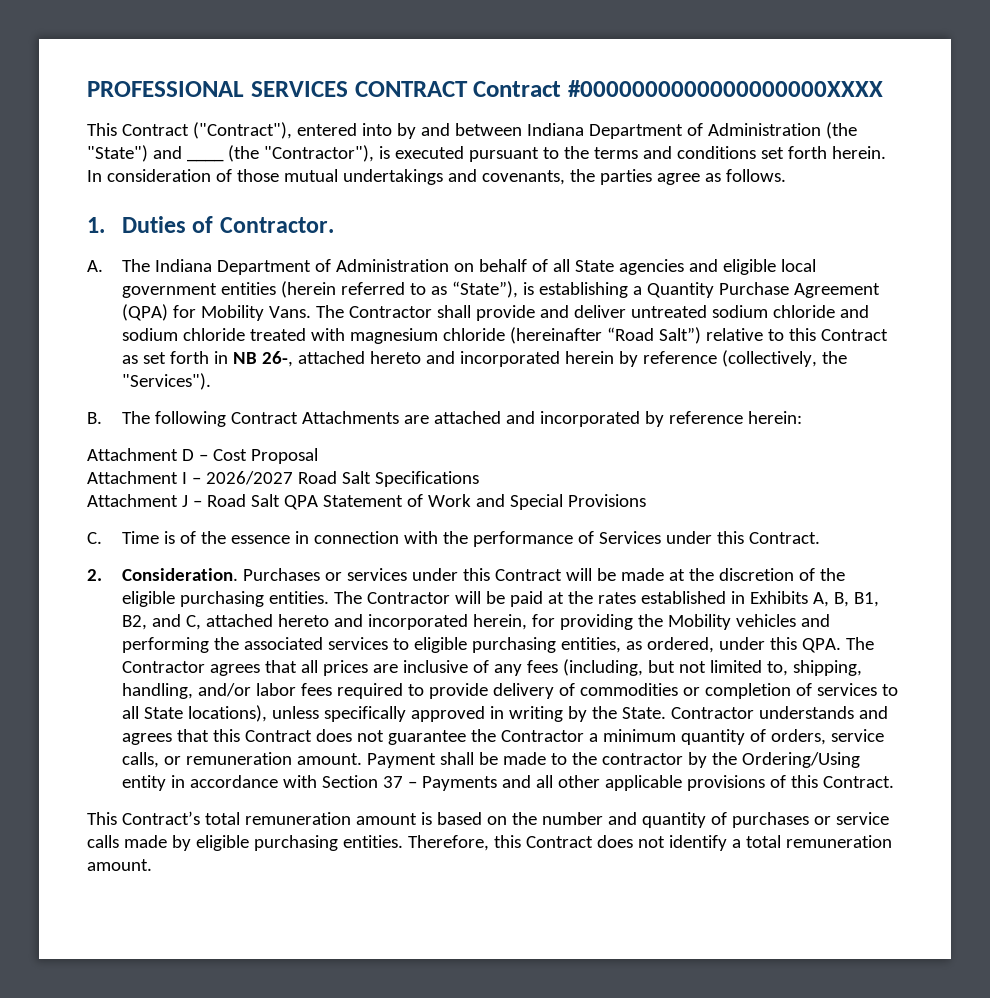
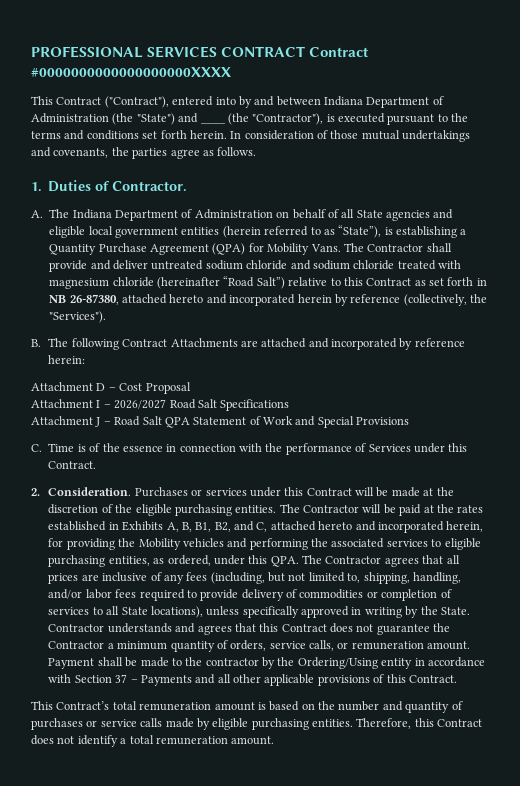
[262,351,294,367] 26-, -> [69,294,119,305] 26-87380,

